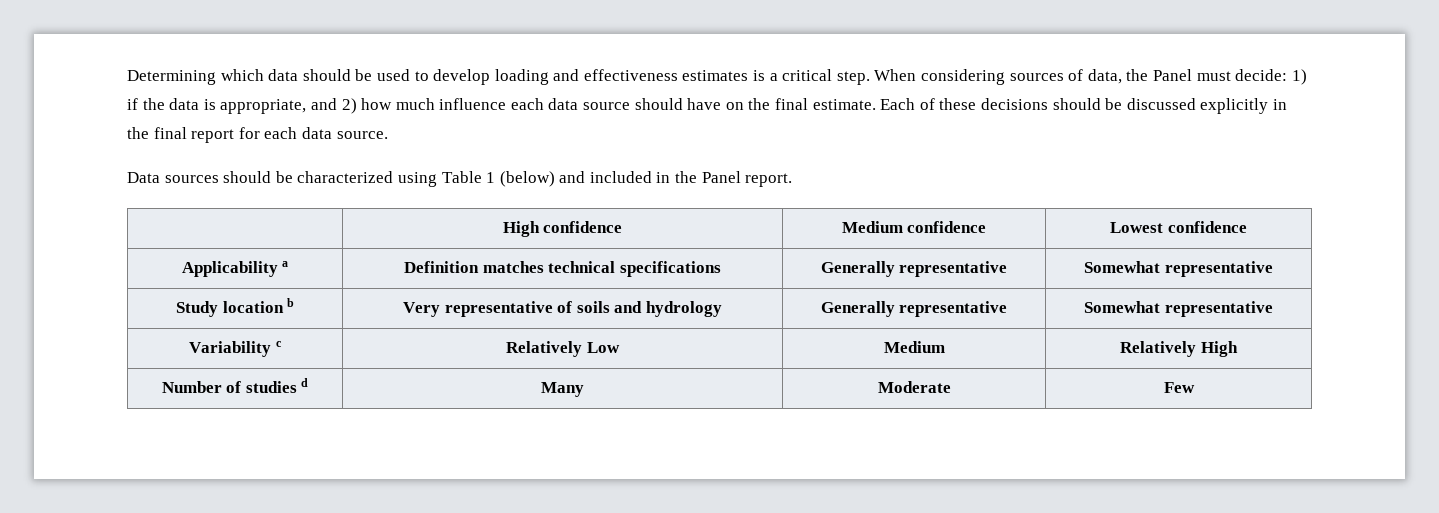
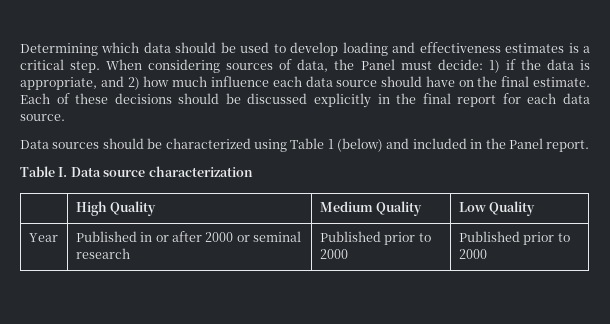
[502,221,623,237] [841,221,987,233] [1110,221,1247,233] [181,261,289,277] [404,261,721,277] [820,261,1008,277] [1084,261,1273,277] [175,298,295,317] [403,301,722,317] [820,301,1008,317] [1084,301,1273,317] [189,341,282,357] [506,341,620,357] [883,341,945,353] [1120,341,1238,357] [161,378,309,393] [541,382,584,397] [877,381,951,393] [1163,382,1195,393] // | High confidence | Medium confidence | Lowest confidence // Applicability a | Definition matches technical specifications | Generally representative | Somewhat representative // Study location b | Very representative of soils and hydrology | Generally representative | Somewhat representative // Variability c | Relatively Low | Medium | Relatively High // Number of studies d | Many | Moderate | Few -> [20,166,253,177] [75,201,157,216] [319,201,423,216] [458,201,536,216] [28,233,58,242] [75,231,302,242] [75,248,130,259] [319,231,431,245] [319,249,348,259] [458,231,570,245] [458,249,487,259] // Table I. Data source characterization // | High Quality | Medium Quality | Low Quality // Year | Published in or after 2000 or seminal research | Published prior to 2000 | Published prior to 2000

